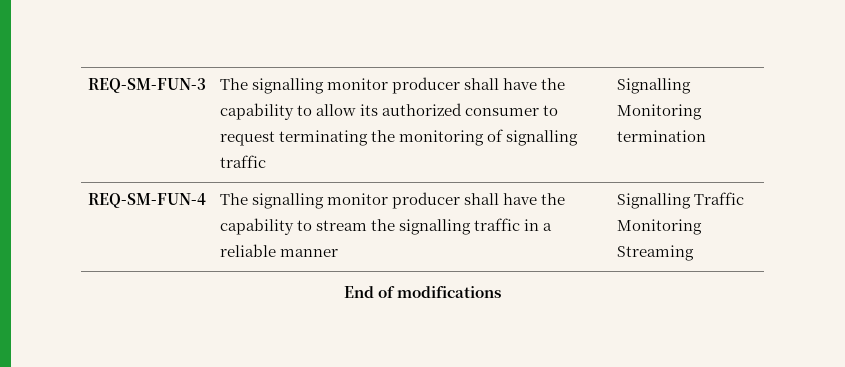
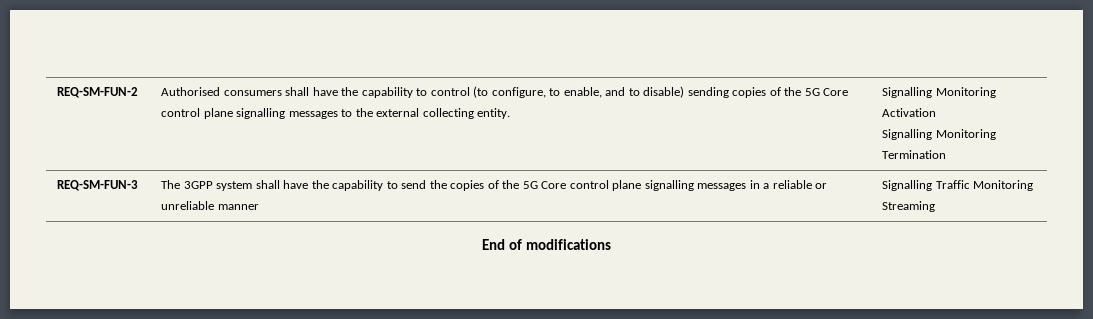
[87,78,206,93] [219,77,565,94] [219,103,558,120] [219,129,578,146] [219,155,266,168] [616,78,691,94] [616,104,702,120] [616,130,706,142] [87,193,206,208] [219,192,565,209] [219,218,520,235] REQ-SM-FUN-3 | The signalling monitor producer shall have the capability to allow its authorized consumer to request terminating the monitoring of signalling traffic | Signalling Monitoring termination // REQ-SM-FUN-4 | The signalling monitor producer shall have the capability to stream the signalling traffic -> [57,87,139,98] [161,86,849,98] [161,108,511,119] [882,87,996,98] [882,108,937,117] [882,129,996,140] [882,150,947,159] [57,180,139,191] [161,180,747,191] REQ-SM-FUN-2 | Authorised consumers shall have the capability to control (to configure, to enable, and to disable) sending copies of the 5G Core control plane signalling messages to the external collecting entity. | Signalling Monitoring Activation // Signalling Monitoring Termination // REQ-SM-FUN-3 | The 3GPP system shall have the capability to send the copies of the 5G Core control plane signalling messages
(276, 250) none -> [815,183,828,189] [161,201,215,210] or unreliable

